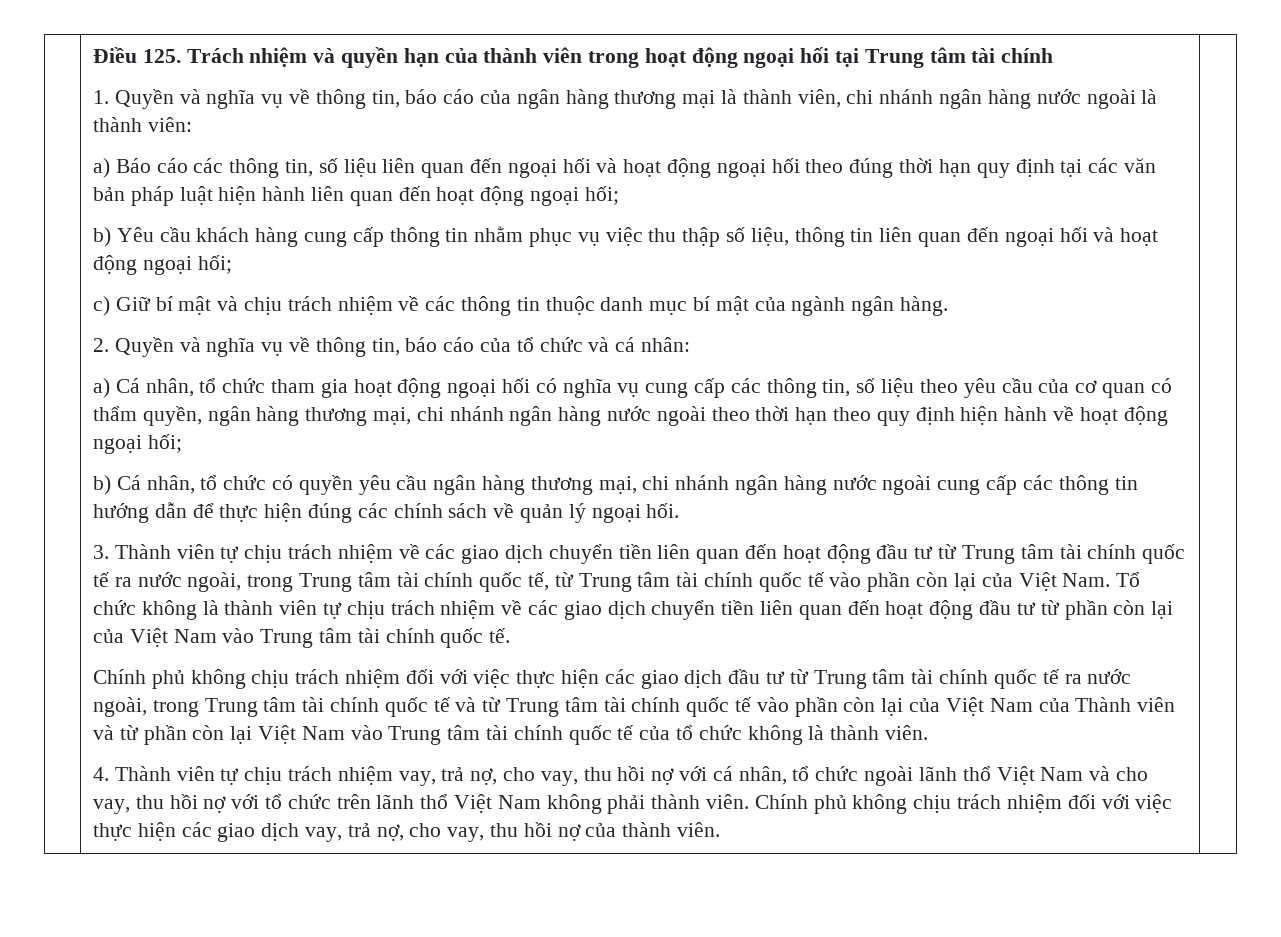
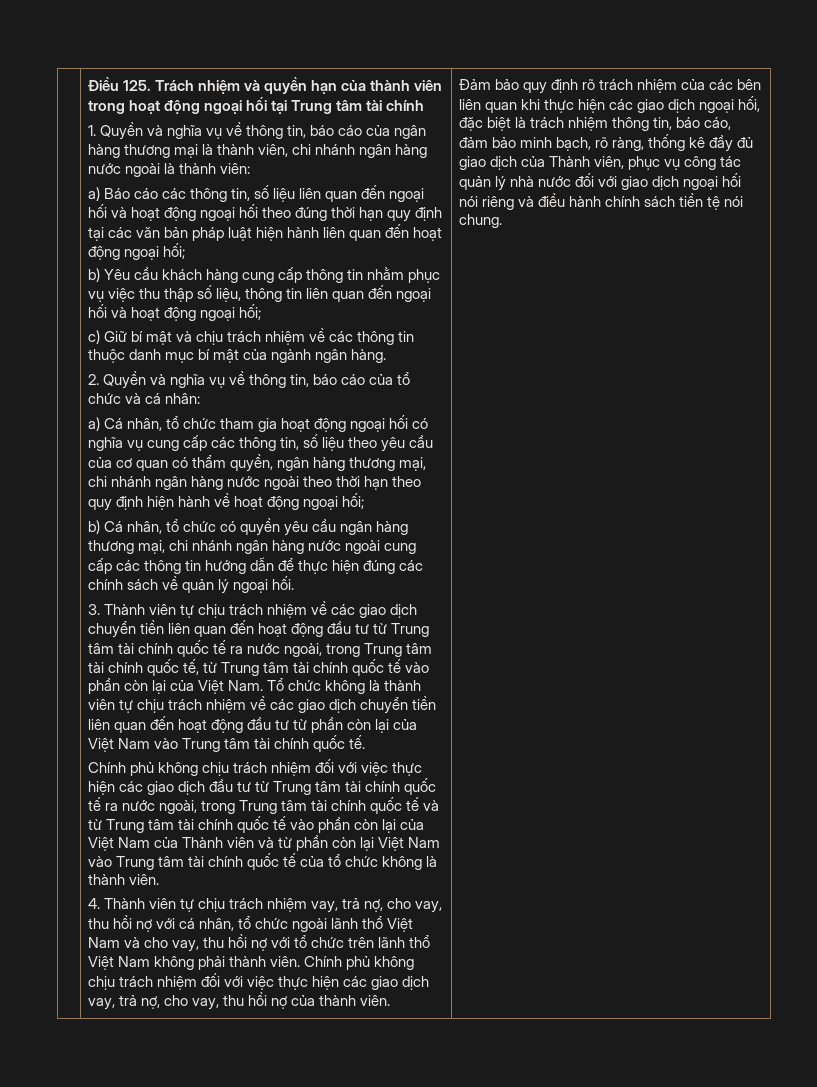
(721, 829) none -> [458,79,762,94] [458,96,761,113] [458,117,732,131] [458,134,754,152] [458,156,742,170] [458,173,742,191] [458,193,744,210] [458,214,502,228] Đảm bảo quy định rõ trách nhiệm của các bên liên quan khi thực hiện các giao dịch ngoại hối, đặc biệt là trách nhiệm thông tin, báo cáo, đảm bảo minh bạch, rõ ràng, thống kê đầy đủ giao dịch của Thành viên, phục vụ công tác quản lý nhà nước đối với giao dịch ngoại hối nói riêng và điều hành chính sách tiền tệ nói chung.

